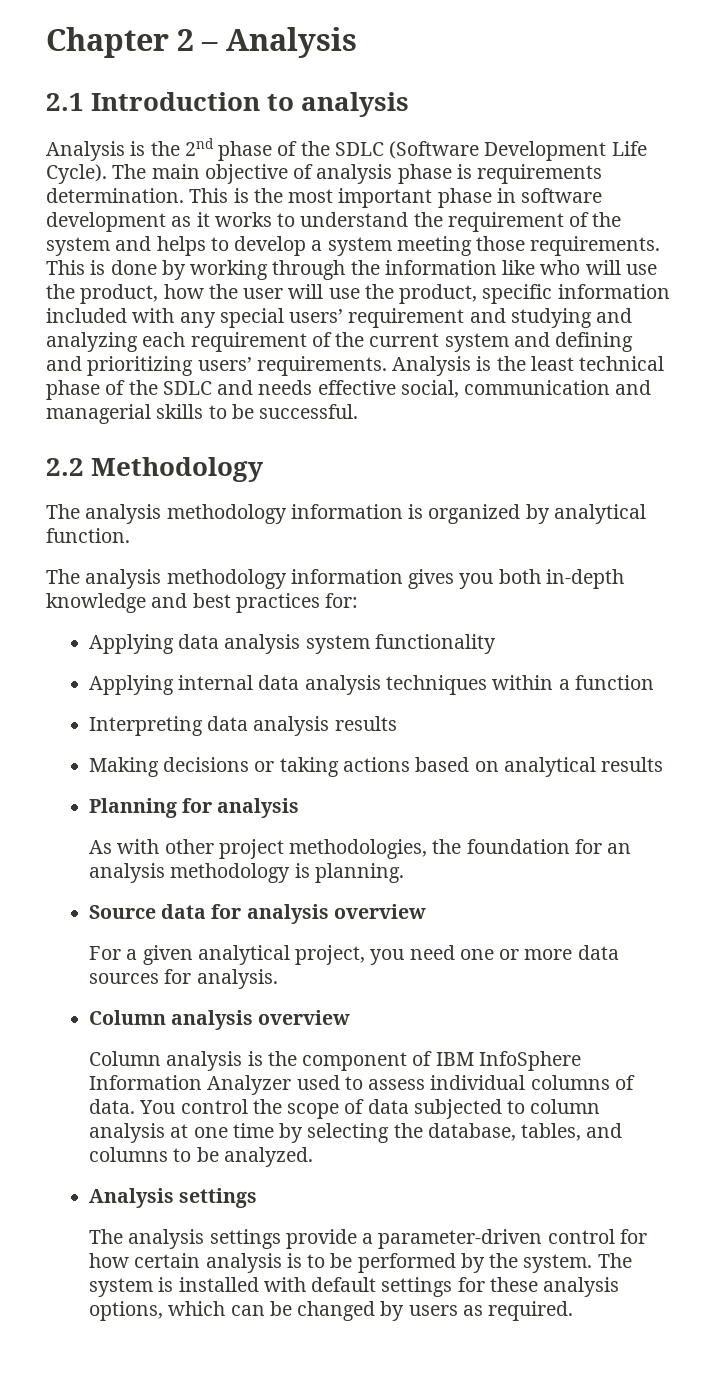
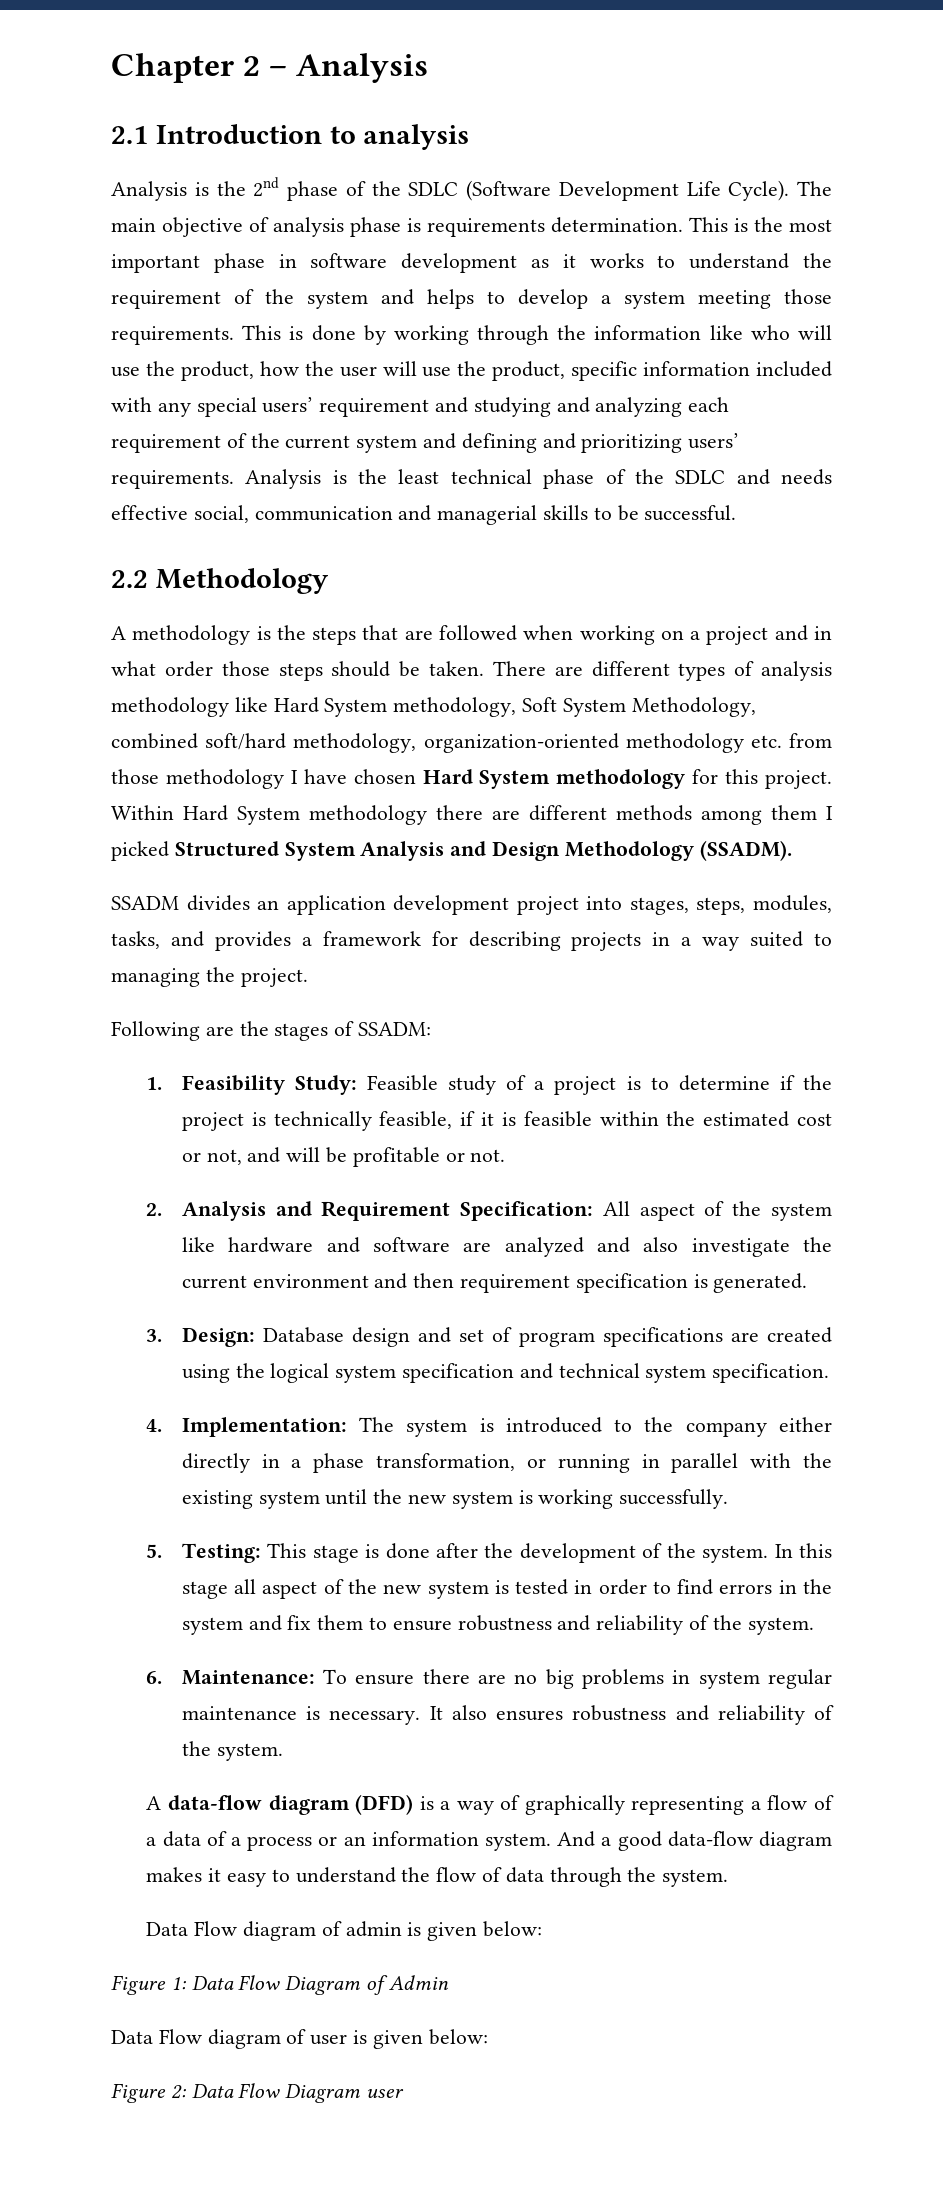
[46,504,646,524] [46,528,130,543] [46,569,624,589] [46,593,359,613] [88,634,497,654] [88,675,654,695] [88,716,397,736] [88,757,664,777] [88,798,300,818] [89,839,632,859] [89,863,404,883] [88,904,427,924] [89,945,619,965] [89,969,278,989] [88,1010,351,1030] [89,1051,581,1071] [89,1075,635,1095] [89,1099,601,1119] [89,1123,623,1143] [89,1147,313,1167] [88,1188,258,1208] [89,1229,647,1249] [89,1253,632,1273] [89,1277,620,1297] [89,1301,574,1321] The analysis methodology information is organized by analytical function. // The analysis methodology information gives you both in-depth knowledge and best practices for: // Applying data analysis system functionality // Applying internal data analysis techniques within a function // Interpreting data analysis results // Making decisions or taking actions based on analytical results // Planning for analysis // As with other project methodologies, the foundation for an analysis methodology is planning. // Source data for analysis overview // For a given analytical project, you need one or more data sources for analysis. // Column analysis overview // Column analysis is the component of IBM InfoSphere Information Analyzer used to assess individual columns of data. You control the scope of data subjected to column analysis at one time by selecting the database, tables, and columns to be analyzed. // Analysis settings // The analysis settings provide a parameter-driven control for how certain analysis is to be performed by the system. The system is installed with default settings for these analysis options, which can be changed by users as required. -> [111,625,833,645] [111,661,833,681] [111,697,756,717] [111,733,832,753] [111,769,832,789] [111,805,833,825] [111,840,792,861] [111,895,832,915] [111,931,832,951] [111,967,308,987] [111,1021,432,1041] [146,1075,833,1095] [181,1111,833,1131] [181,1147,506,1167] [146,1201,832,1221] [181,1237,833,1257] [181,1273,808,1293] [146,1327,832,1347] [181,1363,830,1383] [146,1417,832,1437] [181,1453,832,1473] [181,1489,729,1509] [146,1543,833,1563] [181,1579,832,1599] [181,1615,814,1635] [146,1669,832,1689] [181,1705,834,1725] [181,1741,283,1761] [146,1794,834,1815] [146,1831,832,1851] [146,1867,729,1887] [146,1921,543,1941] [111,1975,449,1995] [111,2029,488,2049] [111,2083,405,2103] A methodology is the steps that are followed when working on a project and in what order those steps should be taken. There are different types of analysis methodology like Hard System methodology, Soft System Methodology, combined soft/hard methodology, organization-oriented methodology etc. from those methodology I have chosen Hard System methodology for this project. Within Hard System methodology there are different methods among them I picked Structured System Analysis and Design Methodology (SSADM). // SSADM divides an application development project into stages, steps, modules, tasks, and provides a framework for describing projects in a way suited to managing the project. // Following are the stages of SSADM: // 1. Feasibility Study: Feasible study of a project is to determine if the project is technically feasible, if it is feasible within the estimated cost or not, and will be profitable or not. // 2. Analysis and Requirement Specification: All aspect of the system like hardware and software are analyzed and also investigate the current environment and then requirement specification is generated. // 3. Design: Database design and set of program specifications are created using the logical system specification and technical system specification. // 4. Implementation: The system is introduced to the company either directly in a phase transformation, or running in parallel with the existing system until the new system is working successfully. // 5. Testing: This stage is done after the development of the system. In this stage all aspect of the new system is tested in order to find errors in the system and fix them to ensure robustness and reliability of the system. // 6. Maintenance: To ensure there are no big problems in system regular maintenance is necessary. It also ensures robustness and reliability of the system. // A data-flow diagram (DFD) is a way of graphically representing a flow of a data of a process or an information system. And a good data-flow diagram makes it easy to understand the flow of data through the system. // Data Flow diagram of admin is given below: // Figure 1: Data Flow Diagram of Admin // Data Flow diagram of user is given below: // Figure 2: Data Flow Diagram user

